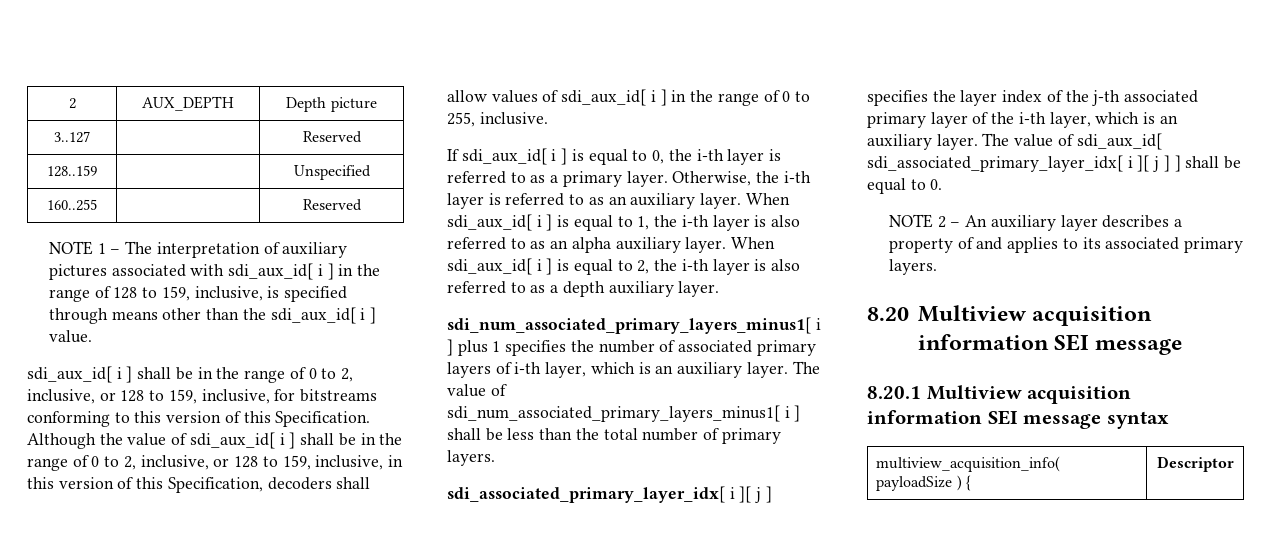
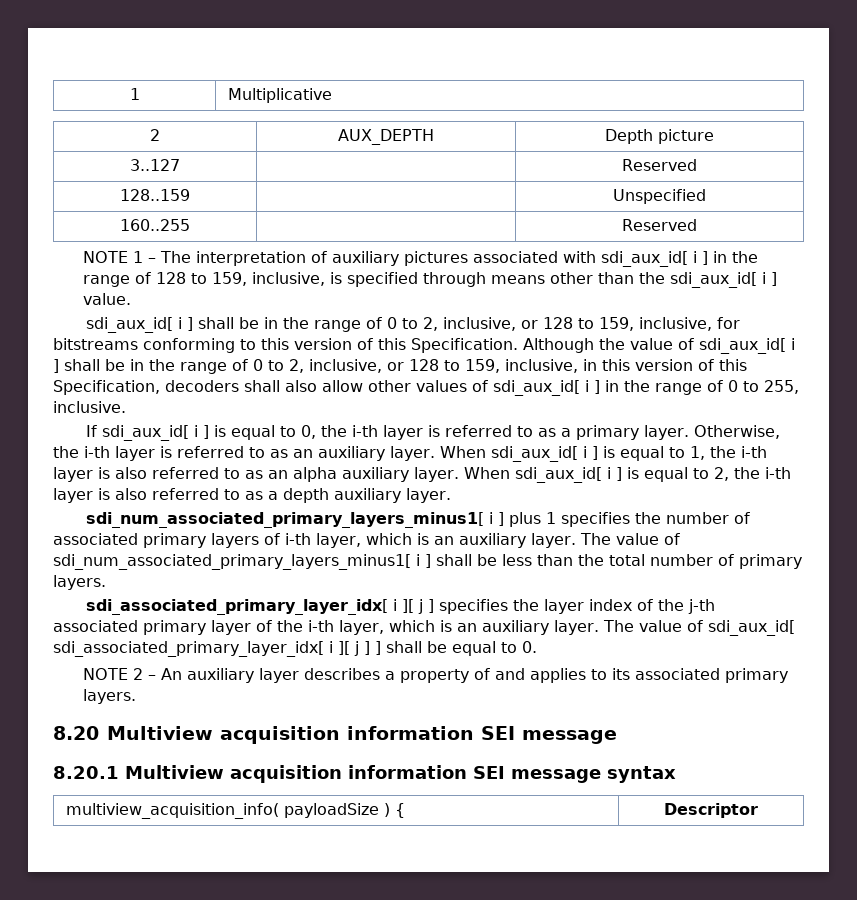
(68, 103) none -> [129,88,140,100] [227,88,332,103] 1 | Multiplicative //
[447,90,487,102] allow -> [285,380,411,392] also allow other

